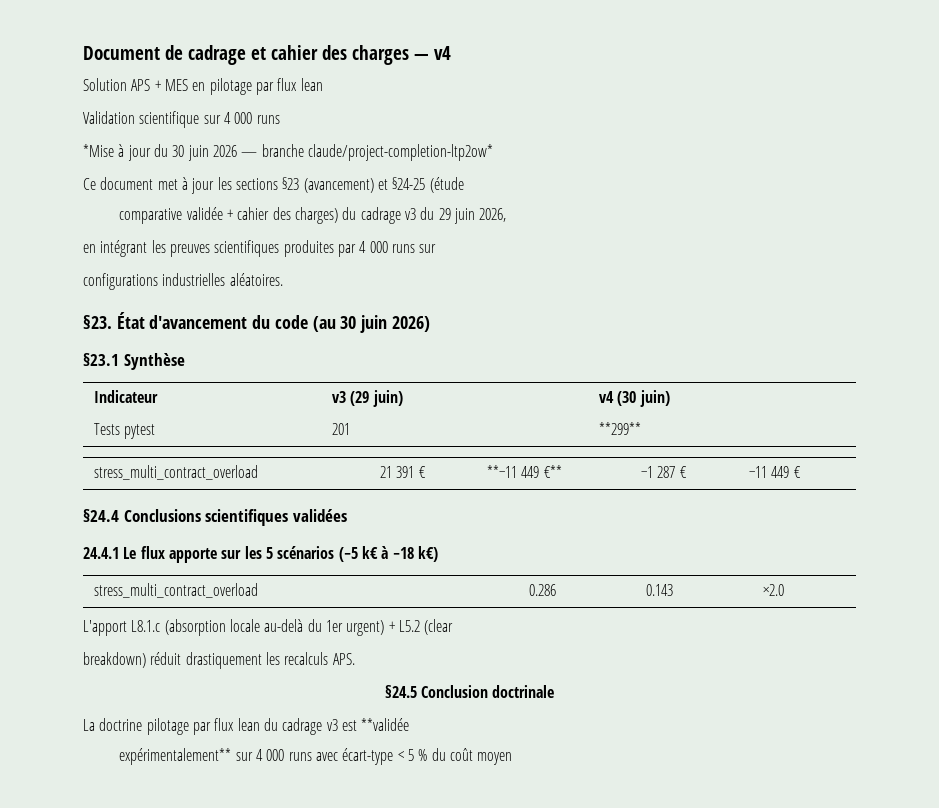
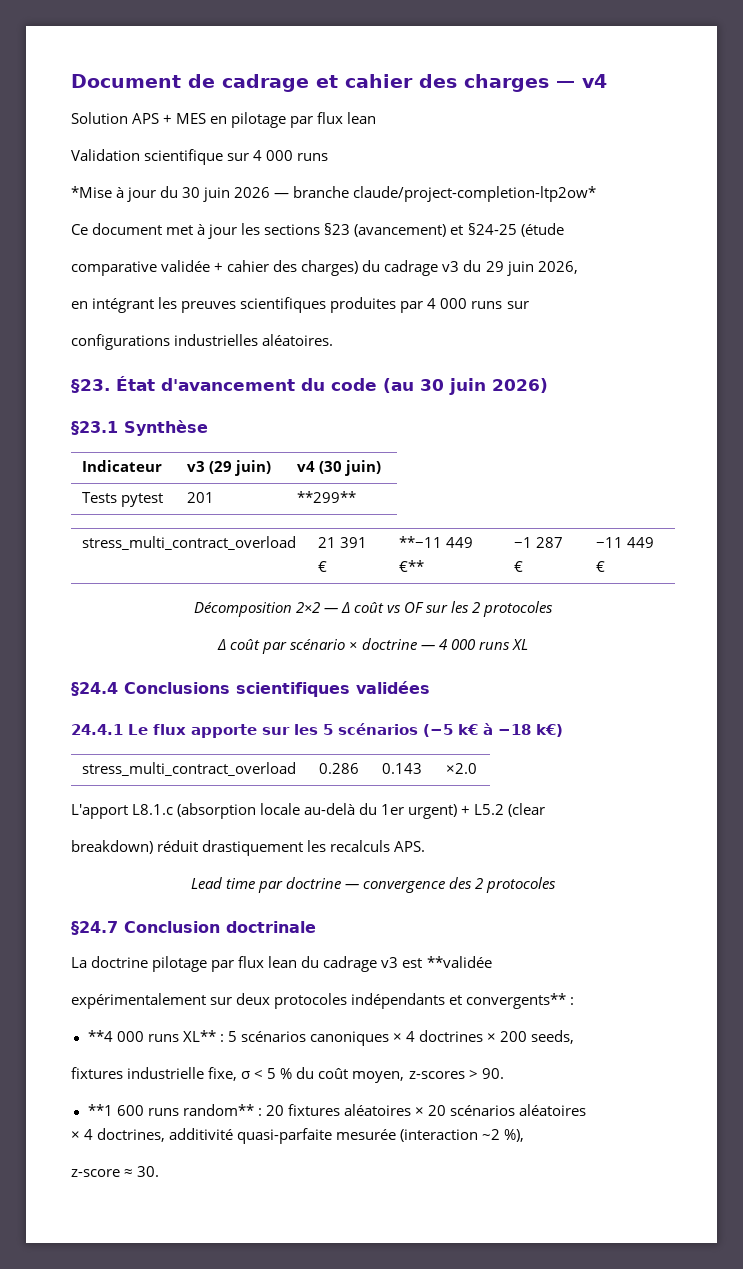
(801, 472) none -> [193,601,554,617] [217,638,528,654] // Décomposition 2×2 — Δ coût vs OF sur les 2 protocoles // Δ coût par scénario × doctrine — 4 000 runs XL
[384,685,417,698] §24.5 -> [190,877,557,893] [71,921,118,935] Lead time par doctrine — convergence des 2 protocoles // §24.7
[119,748,394,765] expérimentalement** sur 4 000 runs avec écart-type -> [71,993,575,1009] [87,1030,575,1046] [71,1067,251,1081] expérimentalement sur deux protocoles indépendants et convergents** : // **4 000 runs XL** : 5 scénarios canoniques × 4 doctrines × 200 seeds, // fixtures industrielle fixe, σ
[477,752,513,765] moyen -> [352,1068,504,1083] [87,1104,587,1116] [71,1128,525,1144] [71,1166,160,1177] moyen, z-scores > 90. // **1 600 runs random** : 20 fixtures aléatoires × 20 scénarios aléatoires // × 4 doctrines, additivité quasi-parfaite mesurée (interaction ~2 %), // z-score ≈ 30.

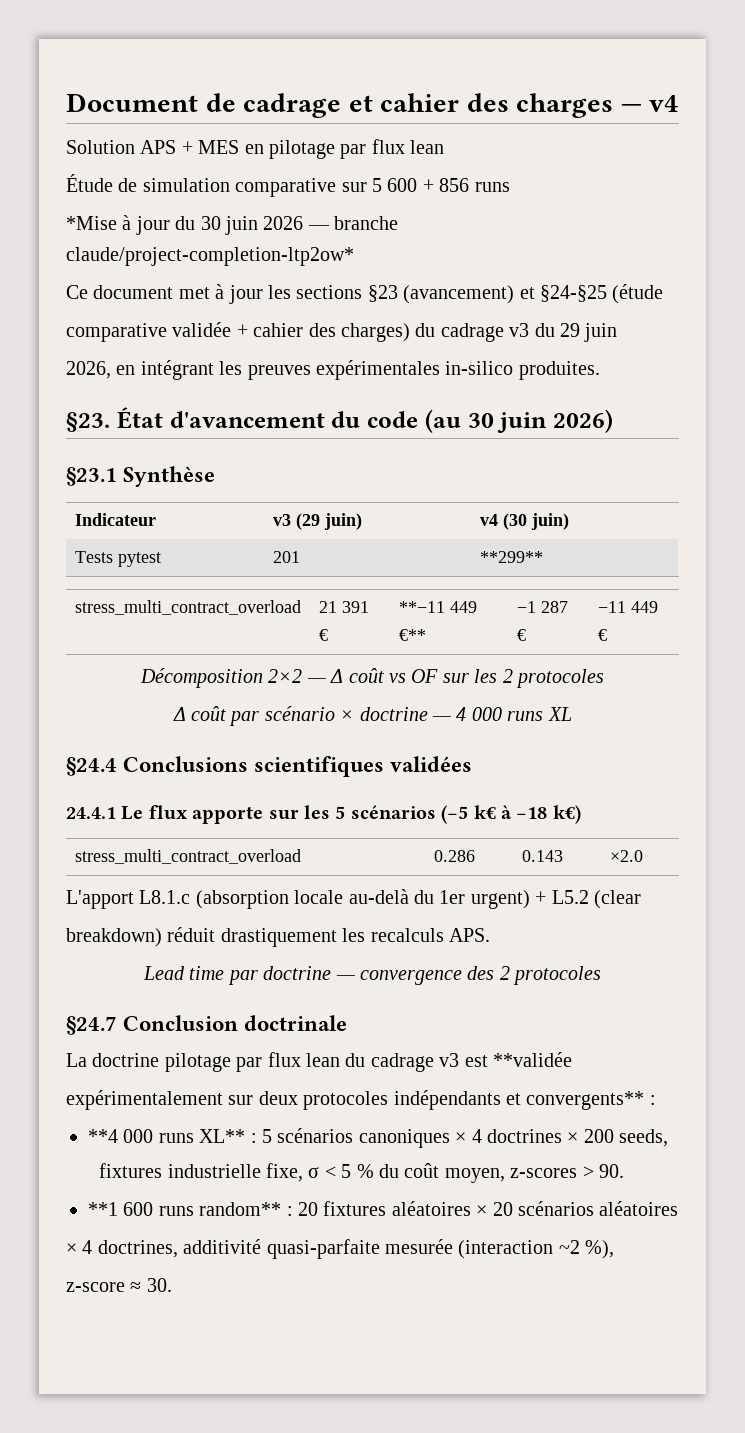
[71,149,294,165] Validation scientifique sur 4 000 -> [66,174,470,197] Étude de simulation comparative sur 5 600 + 856
[467,223,517,235] §24-25 -> [540,285,607,302] §24-§25
(534, 268) none -> (618, 332) //
(578, 267) // -> (111, 370) none
[240,297,529,313] [71,334,334,350] scientifiques produites par 4 000 runs sur // configurations industrielles aléatoires. -> [316,360,600,380] expérimentales in-silico produites.

